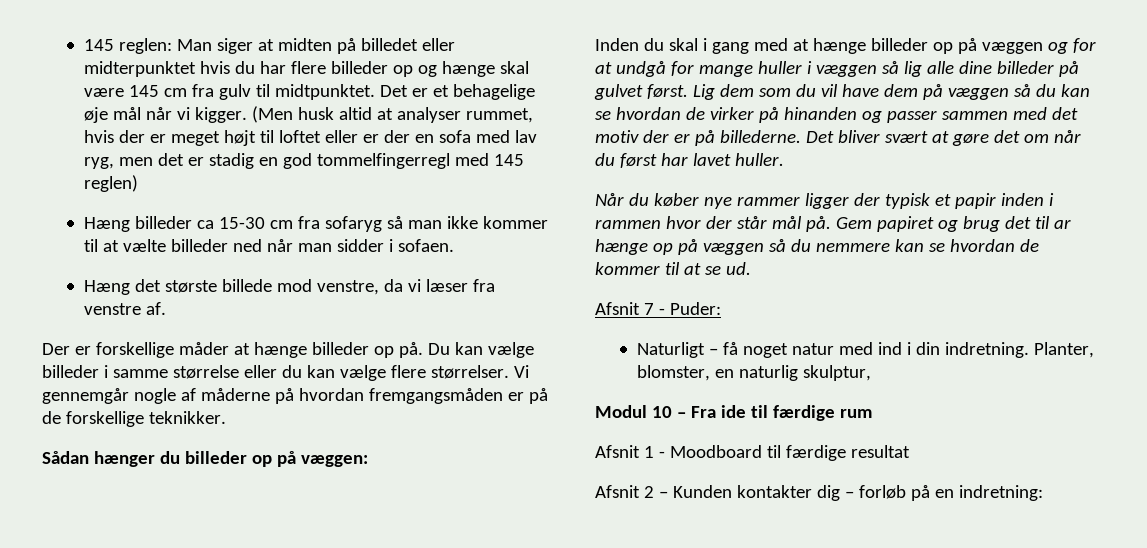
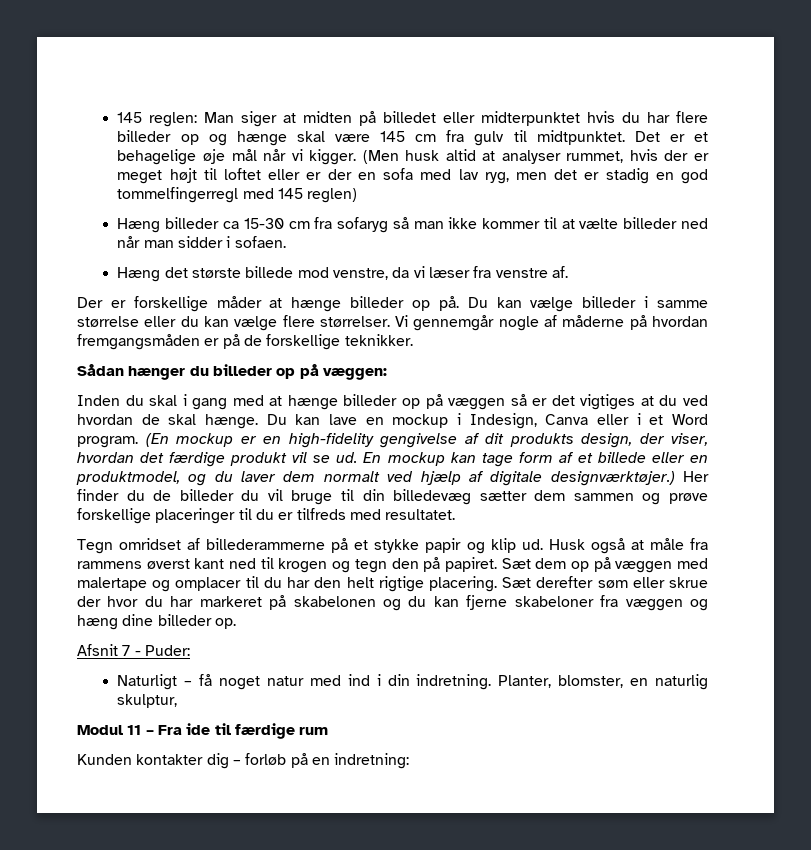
[1047,38,1096,54] [595,61,1079,77] [594,84,1090,100] [595,107,1078,123] [595,130,1081,146] [595,153,784,168] [595,193,1054,209] [595,216,1071,232] [595,239,1039,255] [595,262,751,275] og for at undgå for mange huller i væggen så lig alle dine billeder på gulvet først. Lig dem som du vil have dem på væggen så du kan se hvordan de virker på hinanden og passer sammen med det motiv der er på billederne. Det bliver svært at gøre det om når du først har lavet huller. // Når du køber nye rammer ligger der typisk et papir inden i rammen hvor der står mål på. Gem papiret og brug det til ar hænge op på væggen så du nemmere kan se hvordan de kommer til at se ud. -> [510,394,708,410] [77,413,708,429] [77,433,708,448] [77,452,708,467] [76,471,710,486] [77,489,708,505] [77,508,456,524] [77,538,709,554] [77,557,708,573] [77,576,708,592] [77,595,709,611] [77,614,236,630] så er det vigtiges at du ved hvordan de skal hænge. Du kan lave en mockup i Indesign, Canva eller i et Word program. (En mockup er en high-fidelity gengivelse af dit produkts design, der viser, hvordan det færdige produkt vil se ud. En mockup kan tage form af et billede eller en produktmodel, og du laver dem normalt ved hjælp af digitale designværktøjer.) Her finder du de billeder du vil bruge til din billedevæg sætter dem sammen og prøve forskellige placeringer til du er tilfreds med resultatet. // Tegn omridset af billederammerne på et stykke papir og klip ud. Husk også at måle fra rammens øverst kant ned til krogen og tegn den på papiret. Sæt dem op på væggen med malertape og omplacer til du har den helt rigtige placering. Sæt derefter søm eller skrue der hvor du har markeret på skabelonen og du kan fjerne skabeloner fra væggen og hæng dine billeder op.
[651,406,672,418] 10 -> [127,725,142,735] 11
[595,445,910,461] [595,485,668,498] Afsnit 1 - Moodboard til færdige resultat // Afsnit 2 – -> (329, 731) none

